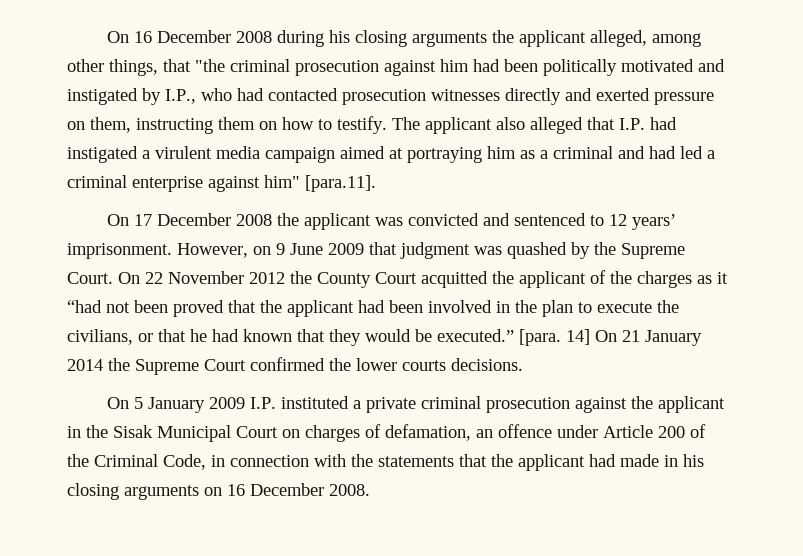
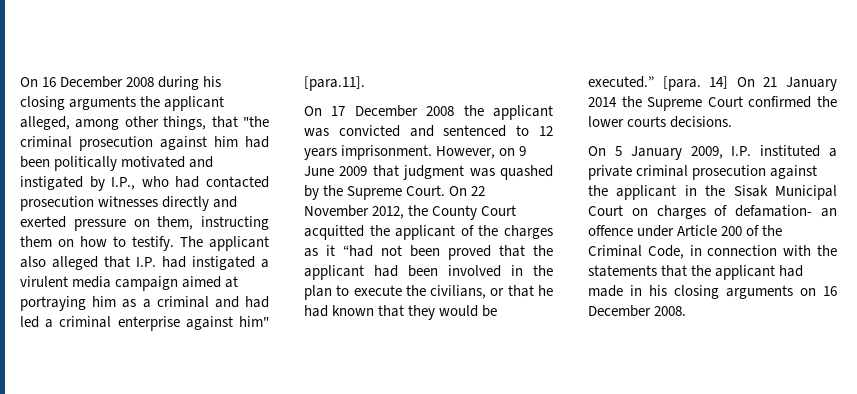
[631,214,676,230] years’ -> [304,148,337,160] years
[249,272,285,284] 2012 -> [372,206,405,219] 2012,
[208,397,245,409] 2009 -> [690,146,723,159] 2009,
[385,424,471,441] defamation, -> [735,205,813,217] defamation-

